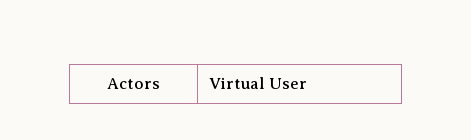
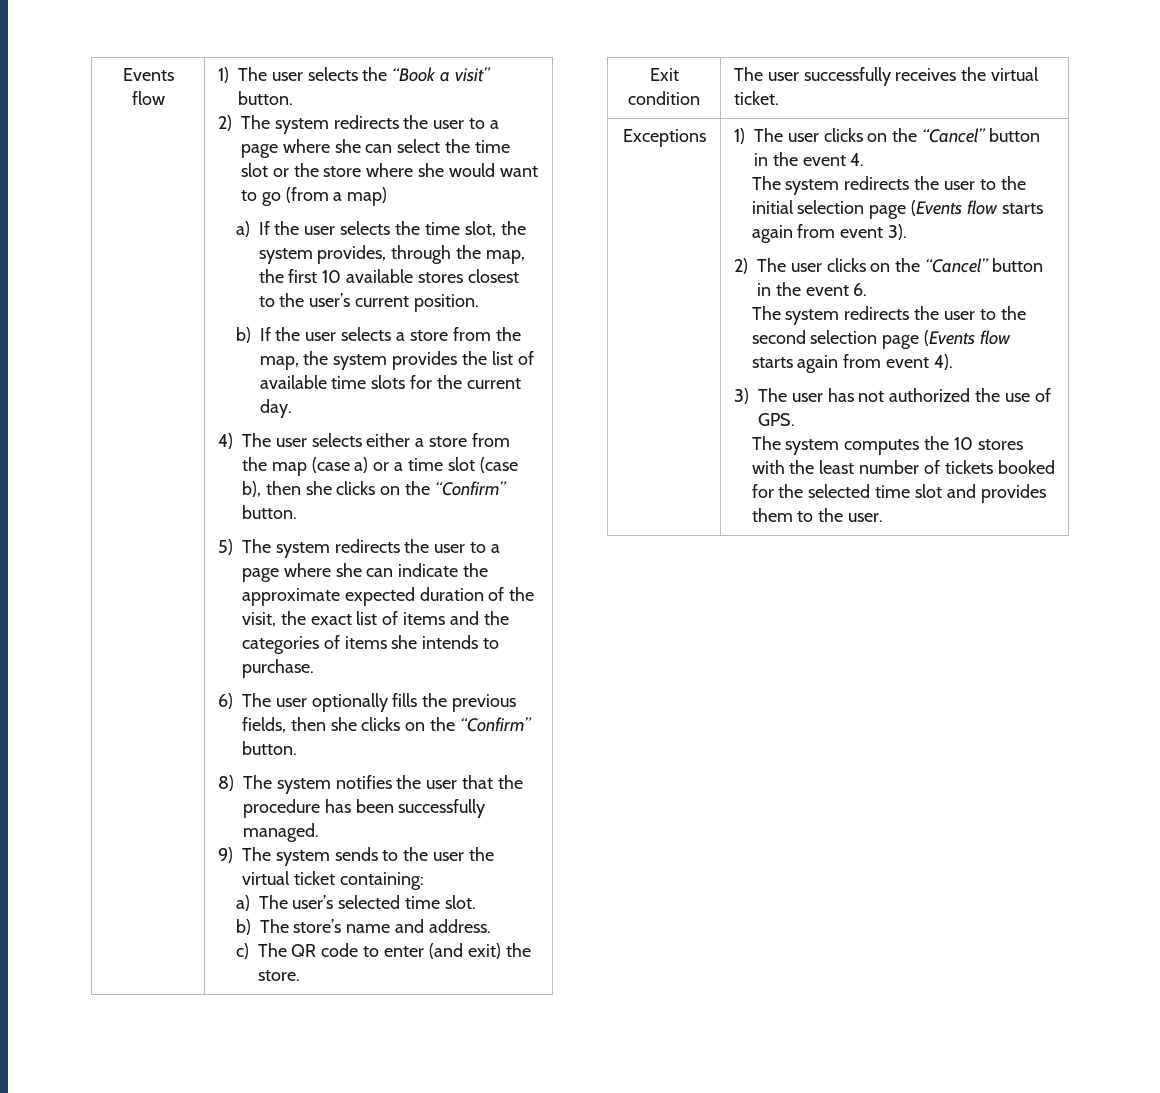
[107,78,160,89] [209,77,307,89] Actors | Virtual User -> [122,68,174,81] [131,91,165,105] [217,67,492,83] [237,91,293,105] [217,115,500,134] [240,139,511,158] [240,163,538,177] [240,187,388,206] [235,221,526,237] [258,245,526,264] [258,269,519,283] [258,293,480,312] [235,327,521,343] [259,351,534,370] [259,375,521,389] [259,399,292,418] [217,433,511,449] [241,457,518,476] [241,481,508,497] [241,505,297,519] [217,539,501,558] [241,563,489,582] [241,587,535,606] [241,611,509,627] [241,635,500,654] [241,659,314,678] [217,693,517,712] [241,717,533,733] [241,741,297,755] [217,775,524,794] [242,799,486,818] [242,823,319,842] [217,847,495,866] [241,871,424,890] [235,895,477,911] [235,919,492,935] [235,943,531,959] [257,970,300,981] [649,68,679,81] [628,91,700,105] [733,67,1040,86] [733,91,779,105] [622,129,706,147] [733,128,1041,144] [753,152,865,166] [751,176,1026,195] [751,200,1043,219] [751,224,908,243] [733,258,1044,274] [756,282,868,296] [751,306,1026,325] [751,330,1012,349] [751,354,954,373] [733,388,1051,404] [757,413,795,426] [751,436,1023,455] [751,460,1055,474] [751,484,1046,503] [751,508,884,522] Events flow | 1) The user selects the “Book a visit” button. // 2) The system redirects the user to a page where she can select the time slot or the store where she would want to go (from a map) // a) If the user selects the time slot, the system provides, through the map, the first 10 available stores closest to the user’s current position. // b) If the user selects a store from the map, the system provides the list of available time slots for the current day. // 4) The user selects either a store from the map (case a) or a time slot (case b), then she clicks on the “Confirm” button. // 5) The system redirects the user to a page where she can indicate the approximate expected duration of the visit, the exact list of items and the categories of items she intends to purchase. // 6) The user optionally fills the previous fields, then she clicks on the “Confirm” button. // 8) The system notifies the user that the procedure has been successfully managed. // 9) The system sends to the user the virtual ticket containing: // a) The user’s selected time slot. // b) The store’s name and address. // c) The QR code to enter (and exit) the store. // Exit condition | The user successfully receives the virtual ticket. // Exceptions | 1) The user clicks on the “Cancel” button in the event 4. // The system redirects the user to the initial selection page (Events flow starts again from event 3). // 2) The user clicks on the “Cancel” button in the event 6. // The system redirects the user to the second selection page (Events flow starts again from event 4). // 3) The user has not authorized the use of GPS. // The system computes the 10 stores with the least number of tickets booked for the selected time slot and provides them to the user.

